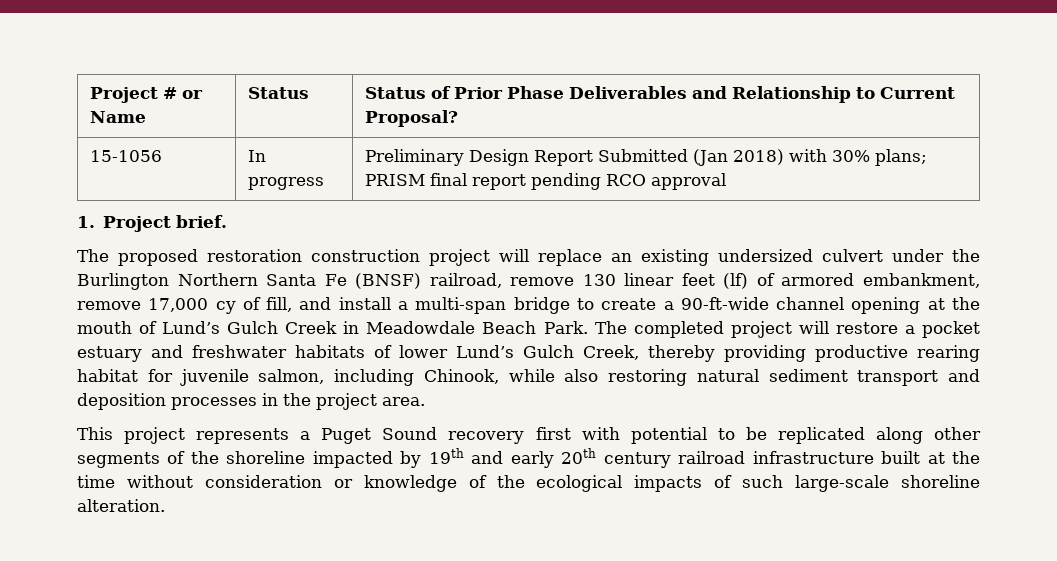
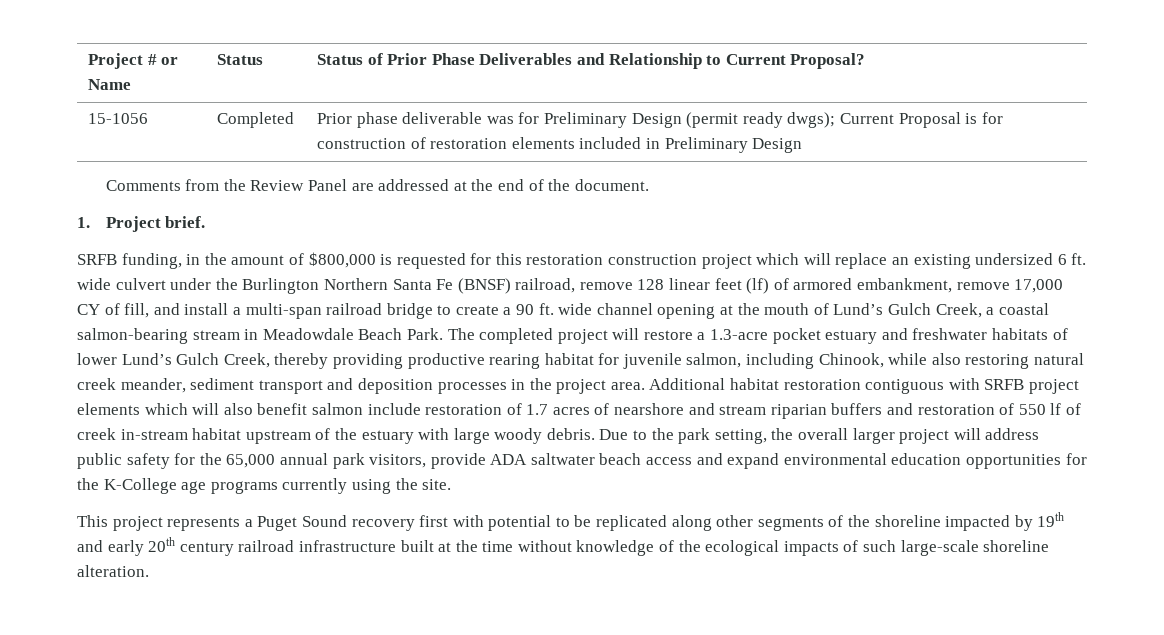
[248,150,267,162] [248,177,325,190] [365,149,928,166] [365,173,727,190] [77,215,228,232] [77,249,198,266] In progress | Preliminary Design Report Submitted (Jan 2018) with 30% plans; PRISM final report pending RCO approval // 1. Project brief. // The proposed -> [217,112,295,128] [317,112,1003,128] [317,137,803,153] [105,179,649,191] [77,216,206,232] [77,252,522,269] Completed | Prior phase deliverable was for Preliminary Design (permit ready dwgs); Current Proposal is for construction of restoration elements included in Preliminary Design // Comments from the Review Panel are addressed at the end of the document. // 1. Project brief. // SRFB funding, in the amount of $800,000 is requested for this
(490, 257) none -> [756,253,800,265] which
(813, 255) none -> [1057,253,1087,265] [77,278,111,290] 6 ft. wide
[582,274,616,286] 130 -> [637,279,665,290] 128
[215,301,236,314] cy -> [77,304,100,315] CY
(507, 305) none -> [326,303,383,315] railroad
[680,297,769,310] 90-ft-wide -> [516,303,593,315] 90 ft. wide
[285,321,338,334] Creek -> [935,303,1049,318] [77,328,240,344] Creek, a coastal salmon-bearing stream
(915, 329) none -> [710,329,769,340] 1.3-acre
(759, 375) none -> [77,378,186,393] creek meander,
(425, 401) none -> [649,378,1080,394] [77,403,1081,419] [77,428,1040,444] [77,453,1087,469] [77,478,452,494] Additional habitat restoration contiguous with SRFB project elements which will also benefit salmon include restoration of 1.7 acres of nearshore and stream riparian buffers and restoration of 550 lf of creek in-stream habitat upstream of the estuary with large woody debris. Due to the park setting, the overall larger project will address public safety for the 65,000 annual park visitors, provide ADA saltwater beach access and expand environmental education opportunities for the K-College age programs currently using the site.
[204,475,353,488] consideration or -> (572, 546) none

